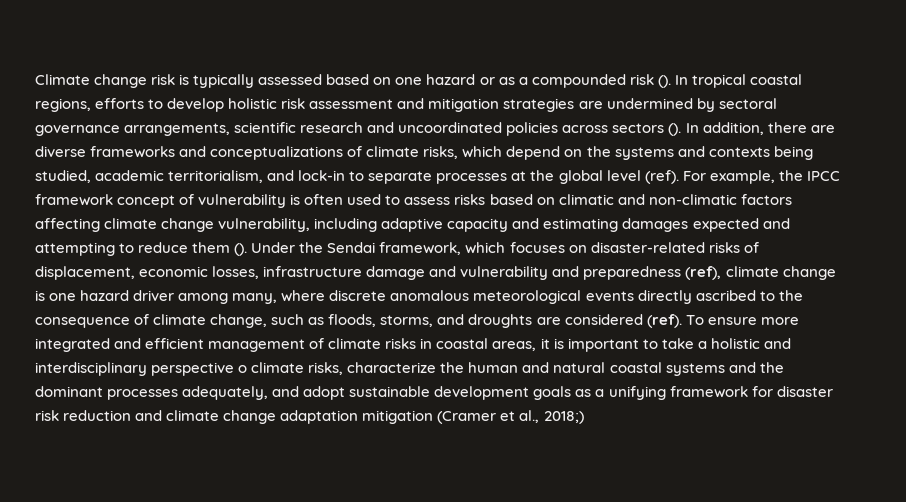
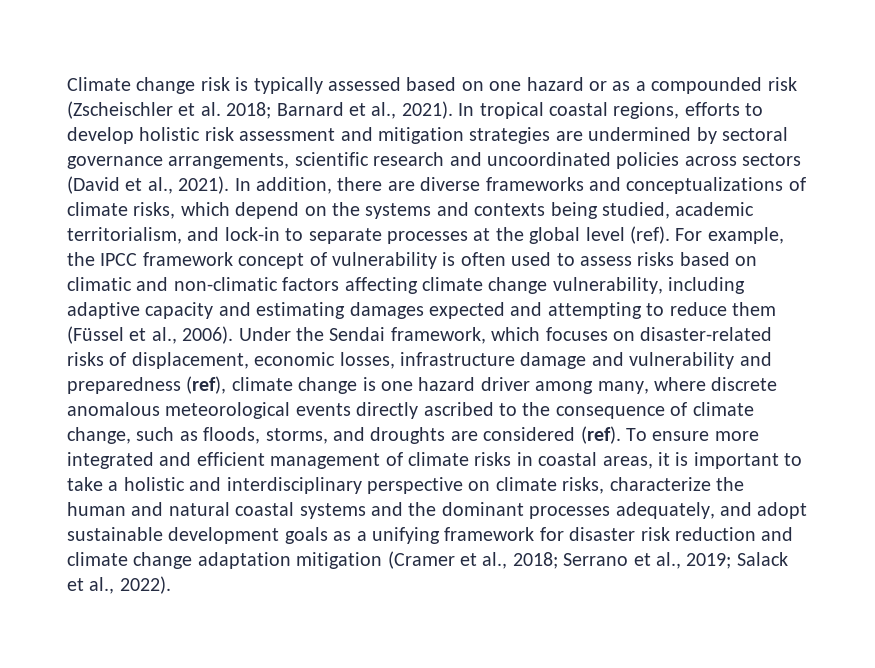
[657,75,671,88] (). -> [67,101,453,119] (Zscheischler et al. 2018; Barnard et al., 2021).
[668,123,682,136] (). -> [67,176,230,194] (David et al., 2021).
[234,243,248,256] (). -> [67,326,234,344] (Füssel et al., 2006).
[238,365,248,373] o -> [468,481,491,491] on
[543,411,584,424] 2018;) -> [512,552,788,569] [67,576,171,594] 2018; Serrano et al., 2019; Salack et al., 2022).

